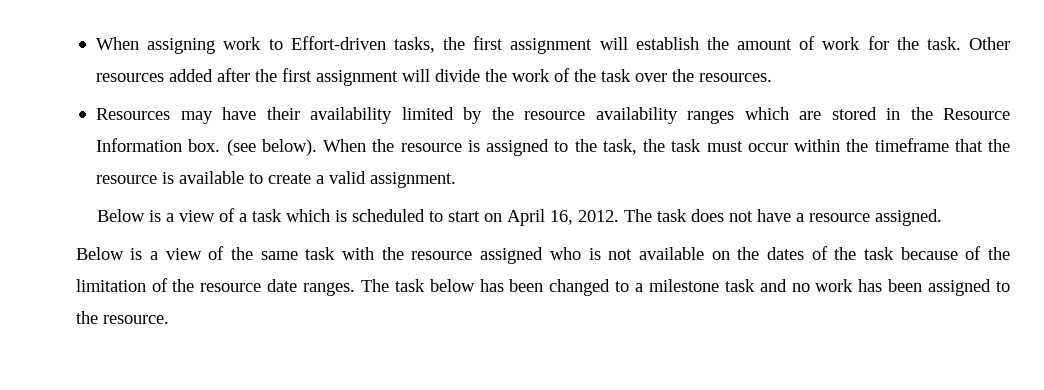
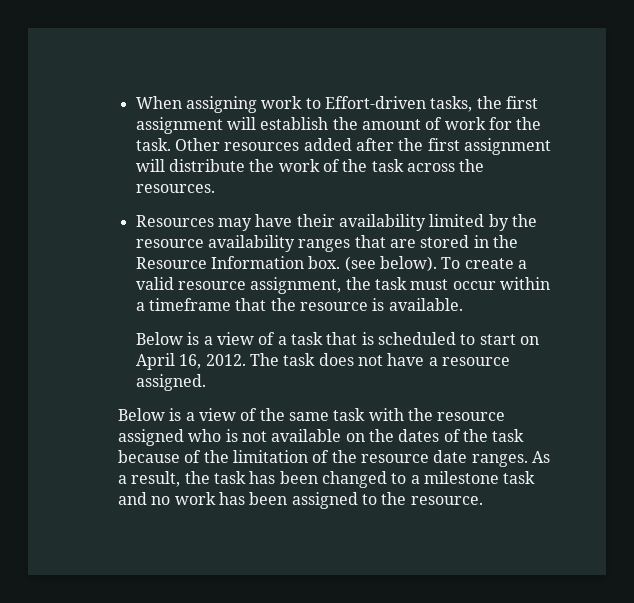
[435,69,481,82] divide -> [168,159,245,172] distribute
[635,73,668,82] over -> [406,163,455,172] across
[744,107,789,120] which -> [354,235,386,248] that
[323,139,637,156] When the resource is assigned to the task, -> [441,257,527,269] [135,277,342,294] To create a valid resource assignment,
[846,139,869,152] the -> [135,302,145,311] a
[179,171,457,188] available to create a valid assignment. -> [388,298,463,311] available.
[285,209,330,222] which -> [326,332,358,345] that
[360,279,475,292] The task below -> [531,451,550,463] [117,471,246,487] As a result, the task

